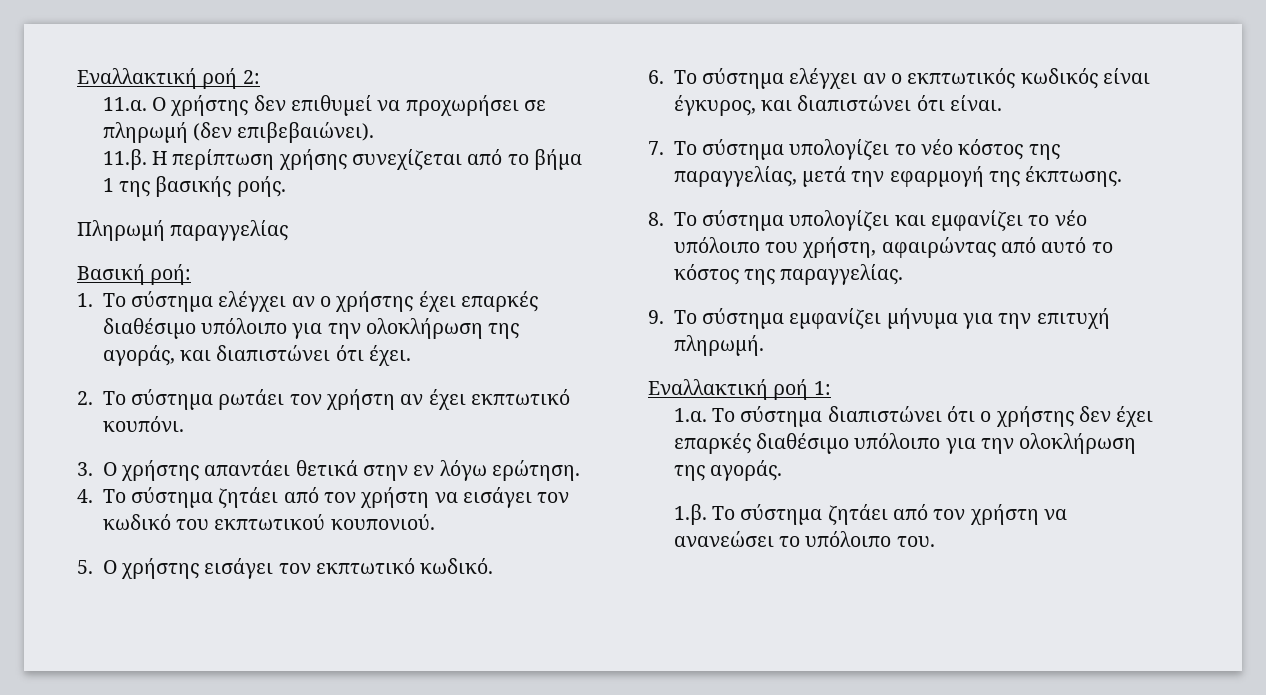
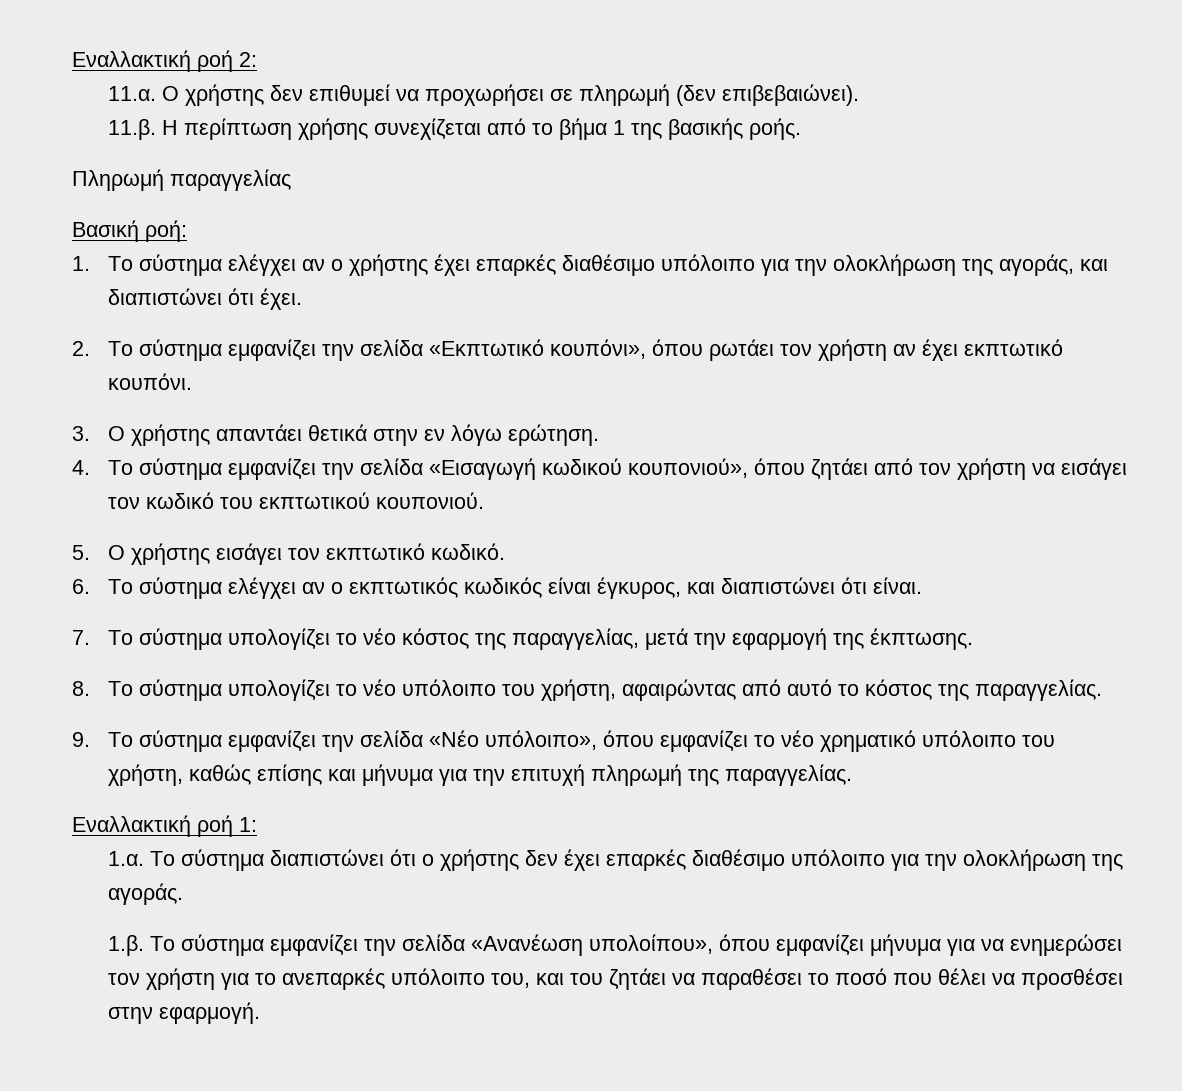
(214, 399) none -> [228,339,704,361] εμφανίζει την σελίδα «Εκπτωτικό κουπόνι», όπου
(214, 497) none -> [228,458,806,480] εμφανίζει την σελίδα «Εισαγωγή κωδικού κουπονιού», όπου
[894,210,1024,232] και εμφανίζει -> (331, 690) none
(882, 319) none -> [322,730,1056,752] [108,764,357,786] την σελίδα «Νέο υπόλοιπο», όπου εμφανίζει το νέο χρηματικό υπόλοιπο του χρήστη, καθώς επίσης και
[673,335,764,356] πληρωμή. -> [591,764,853,786] πληρωμή της παραγγελίας.
[827,504,1067,526] [673,531,935,547] ζητάει από τον χρήστη να ανανεώσει το υπόλοιπο του. -> [270,934,1123,956] [108,968,1124,990] [108,1002,261,1024] εμφανίζει την σελίδα «Ανανέωση υπολοίπου», όπου εμφανίζει μήνυμα για να ενημερώσει τον χρήστη για το ανεπαρκές υπόλοιπο του, και του ζητάει να παραθέσει το ποσό που θέλει να προσθέσει στην εφαρμογή.

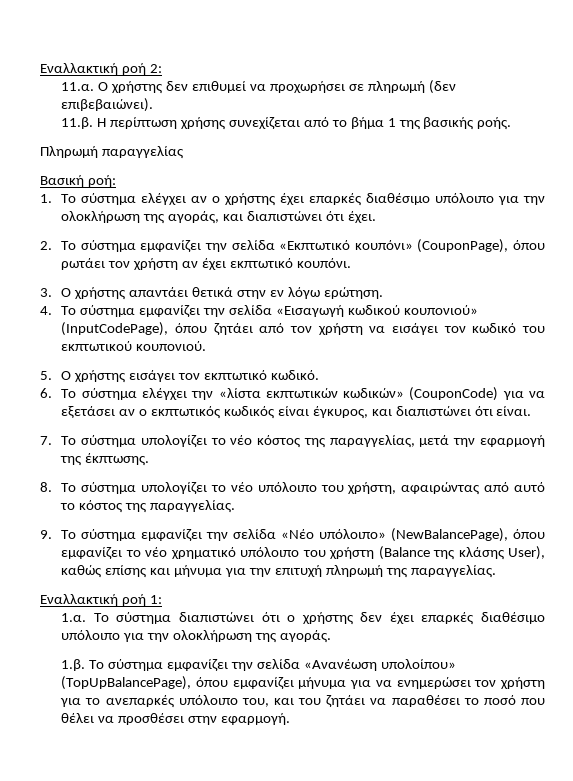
[550,339,647,359] κουπόνι», -> [354,239,509,253] κουπόνι» (CouponPage),
[628,458,749,478] κουπονιού», -> [403,305,478,315] [61,322,169,336] κουπονιού» (InputCodePage),
(297, 588) none -> [191,387,545,401] [61,406,116,418] την «λίστα εκπτωτικών κωδικών» (CouponCode) για να εξετάσει
[485,730,598,750] υπόλοιπο», -> [319,528,509,542] υπόλοιπο» (NewBalancePage),
[108,764,184,786] χρήστη, -> [329,546,545,560] χρήστη (Balance της κλάσης User),
[589,934,714,954] υπολοίπου», -> [380,659,456,669] [61,676,192,690] υπολοίπου» (TopUpBalancePage),

